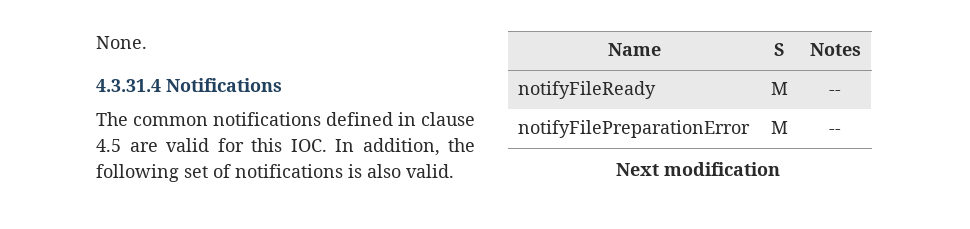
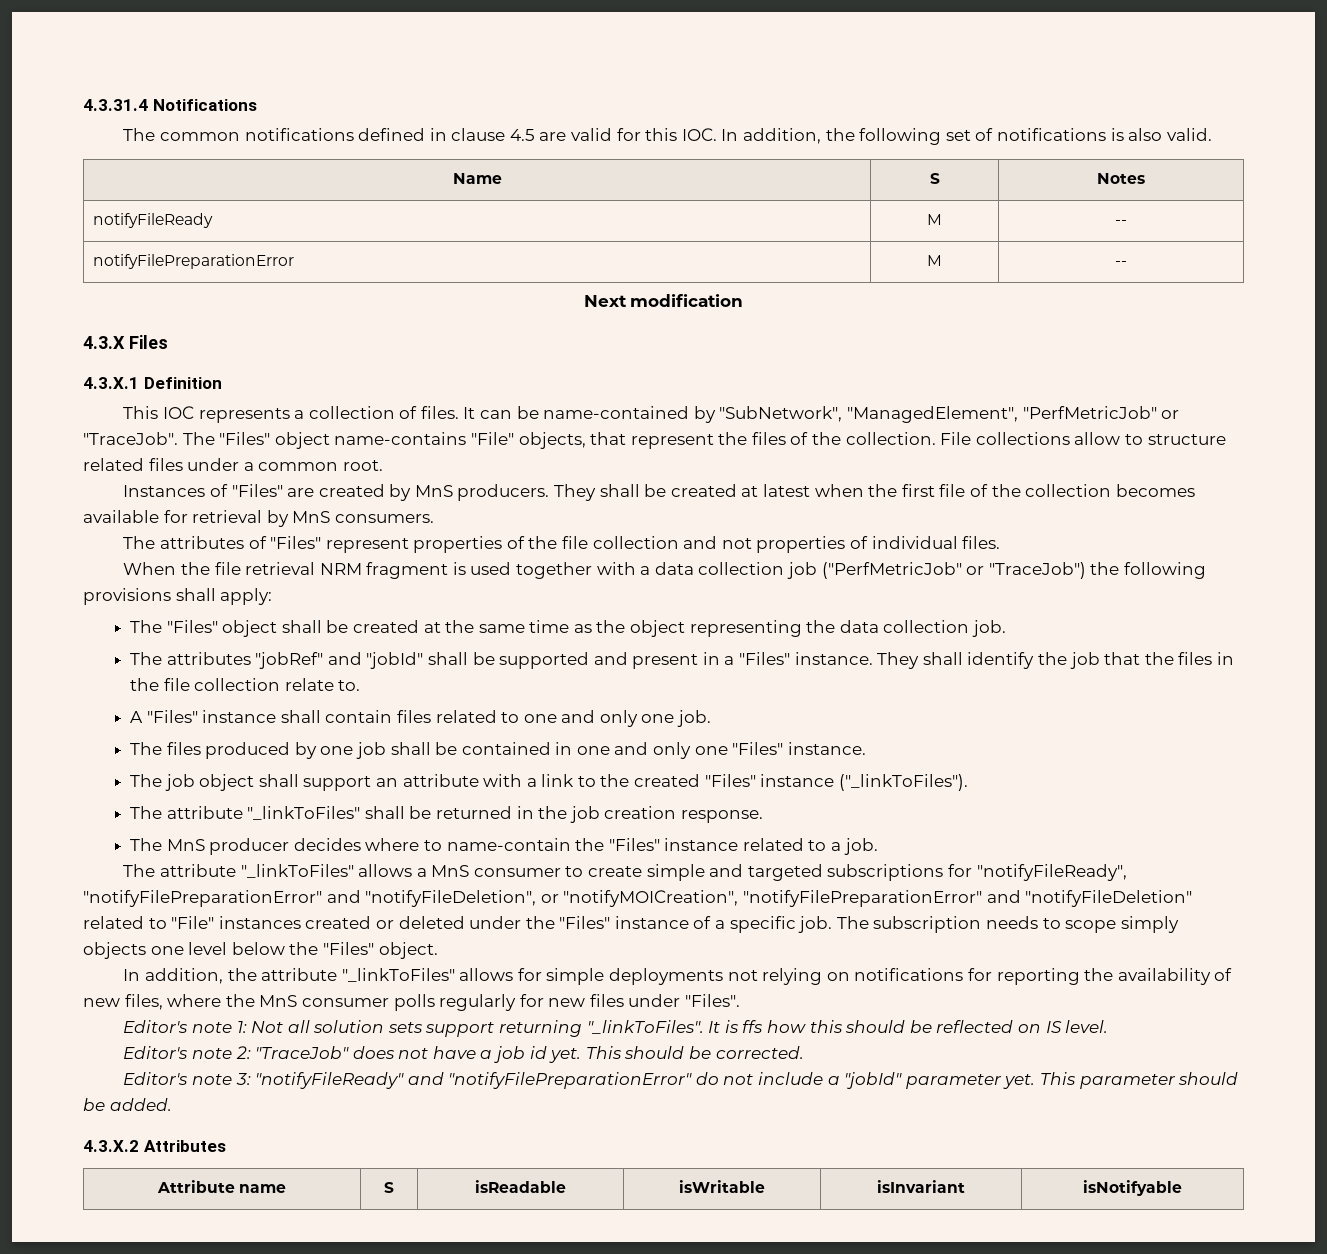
[96,36,147,49] None. // -> (83, 105) none
(780, 169) none -> [83,335,168,349] [83,377,222,389] [123,406,1180,423] [83,432,1226,449] [83,458,383,471] [123,484,1195,501] [83,510,434,527] [123,536,1001,553] [123,562,1206,579] [83,588,273,605] [129,620,1007,637] [129,652,1234,669] [129,678,361,691] [129,710,712,727] [129,742,866,759] [129,774,968,791] [129,806,763,823] [129,838,878,855] [123,864,1127,881] [83,890,1193,907] [83,916,1179,933] [83,942,438,959] [123,968,1233,985] [83,994,741,1011] [123,1020,1109,1037] [123,1046,804,1063] [123,1072,1239,1089] [83,1098,172,1111] [83,1140,226,1152] [156,1180,287,1193] [384,1182,394,1193] [475,1180,566,1193] [679,1180,765,1193] [877,1180,965,1193] [1083,1180,1182,1196] // 4.3.X Files // 4.3.X.1 Definition // This IOC represents a collection of files. It can be name-contained by "SubNetwork", "ManagedElement", "PerfMetricJob" or "TraceJob". The "Files" object name-contains "File" objects, that represent the files of the collection. File collections allow to structure related files under a common root. // Instances of "Files" are created by MnS producers. They shall be created at latest when the first file of the collection becomes available for retrieval by MnS consumers. // The attributes of "Files" represent properties of the file collection and not properties of individual files. // When the file retrieval NRM fragment is used together with a data collection job ("PerfMetricJob" or "TraceJob") the following provisions shall apply: // The "Files" object shall be created at the same time as the object representing the data collection job. // The attributes "jobRef" and "jobId" shall be supported and present in a "Files" instance. They shall identify the job that the files in the file collection relate to. // A "Files" instance shall contain files related to one and only one job. // The files produced by one job shall be contained in one and only one "Files" instance. // The job object shall support an attribute with a link to the created "Files" instance ("_linkToFiles"). // The attribute "_linkToFiles" shall be returned in the job creation response. // The MnS producer decides where to name-contain the "Files" instance related to a job. // The attribute "_linkToFiles" allows a MnS consumer to create simple and targeted subscriptions for "notifyFileReady", "notifyFilePreparationError" and "notifyFileDeletion", or "notifyMOICreation", "notifyFilePreparationError" and "notifyFileDeletion" related to "File" instances created or deleted under the "Files" instance of a specific job. The subscription needs to scope simply objects one level below the "Files" object. // In addition, the attribute "_linkToFiles" allows for simple deployments not relying on notifications for reporting the availability of new files, where the MnS consumer polls regularly for new files under "Files". // Editor's note 1: Not all solution sets support returning "_linkToFiles". It is ffs how this should be reflected on IS level. // Editor's note 2: "TraceJob" does not have a job id yet. This should be corrected. // Editor's note 3: "notifyFileReady" and "notifyFilePreparationError" do not include a "jobId" parameter yet. This parameter should be added. // 4.3.X.2 Attributes // Attribute name | S | isReadable | isWritable | isInvariant | isNotifyable

